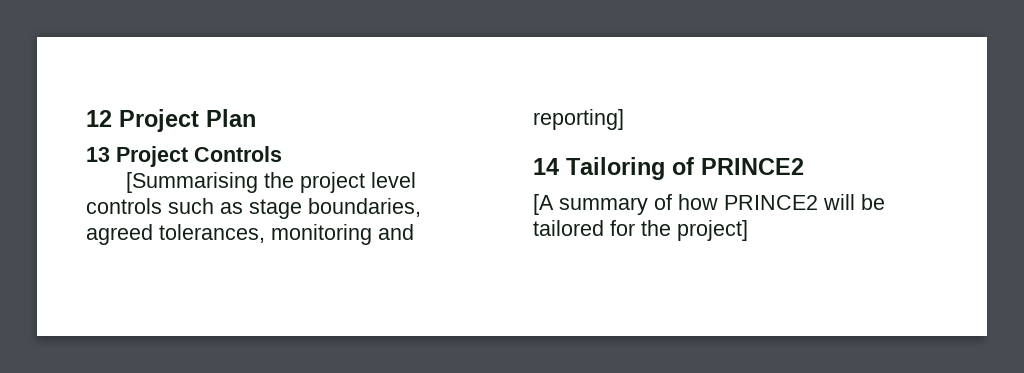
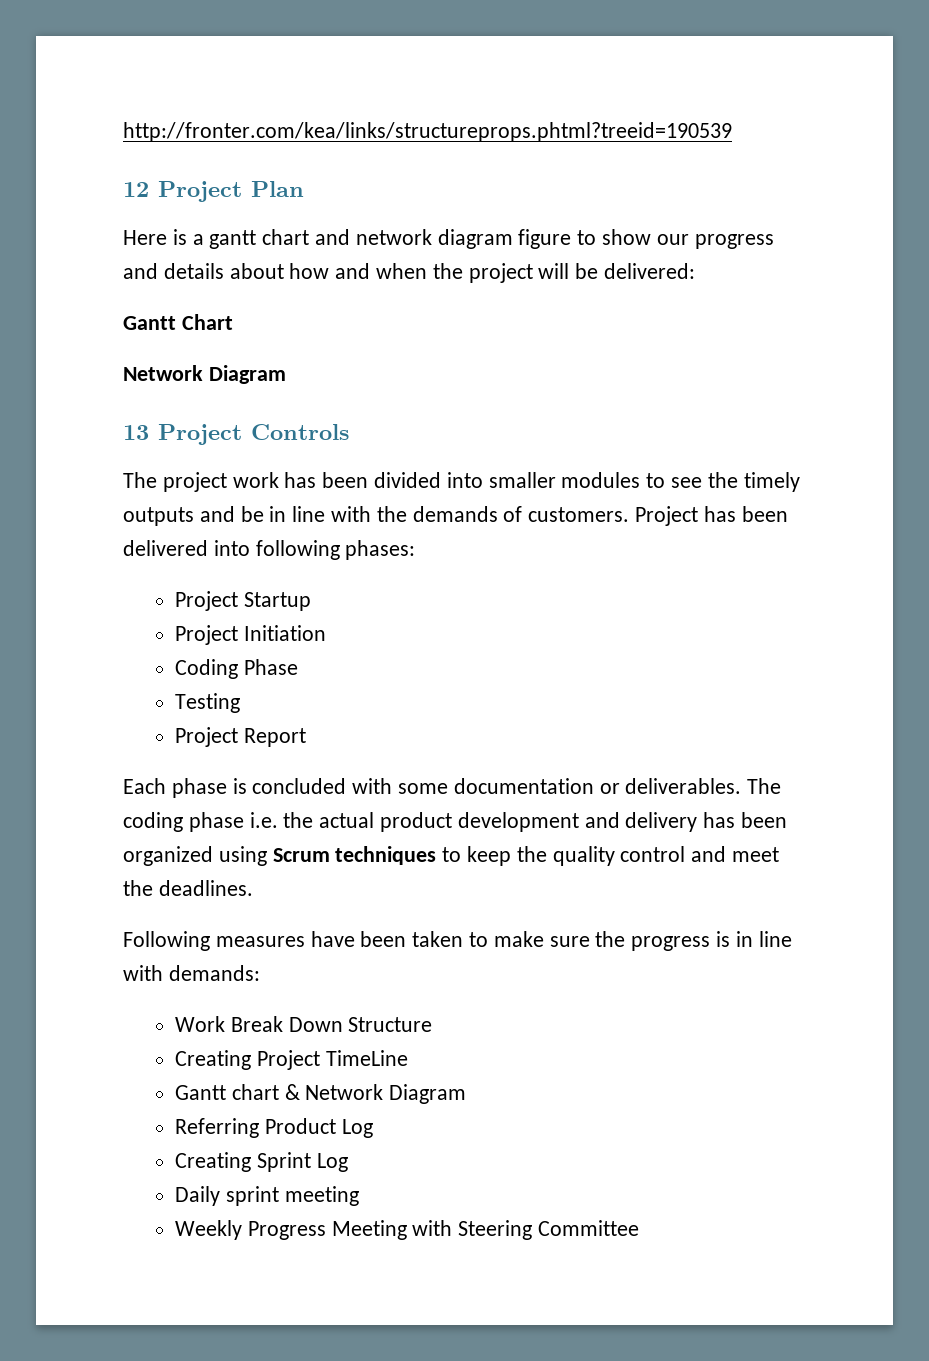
(86, 118) none -> [123,122,732,142] http://fronter.com/kea/links/structureprops.phtml?treeid=190539 //
[86,146,282,167] [125,172,416,193] [86,198,421,219] [86,224,414,245] [533,109,624,130] [533,157,804,180] [533,194,885,215] [533,220,748,241] 13 Project Controls // [Summarising the project level controls such as stage boundaries, agreed tolerances, monitoring and reporting] // 14 Tailoring of PRINCE2 // [A summary of how PRINCE2 will be tailored for the project] -> [123,229,774,249] [123,263,696,283] [123,314,233,330] [123,365,286,384] [123,424,349,445] [123,472,800,492] [123,506,788,526] [123,540,416,560] [175,591,311,611] [175,625,326,645] [175,659,298,679] [175,693,241,713] [175,727,306,747] [123,778,782,798] [123,812,788,832] [123,846,780,866] [123,880,253,896] [123,931,792,951] [123,965,260,981] [175,1016,433,1032] [175,1050,408,1070] [175,1084,467,1104] [175,1118,373,1138] [175,1152,348,1172] [175,1186,359,1206] [175,1220,640,1240] Here is a gantt chart and network diagram figure to show our progress and details about how and when the project will be delivered: // Gantt Chart // Network Diagram // 13 Project Controls // The project work has been divided into smaller modules to see the timely outputs and be in line with the demands of customers. Project has been delivered into following phases: // Project Startup // Project Initiation // Coding Phase // Testing // Project Report // Each phase is concluded with some documentation or deliverables. The coding phase i.e. the actual product development and delivery has been organized using Scrum techniques to keep the quality control and meet the deadlines. // Following measures have been taken to make sure the progress is in line with demands: // Work Break Down Structure // Creating Project TimeLine // Gantt chart & Network Diagram // Referring Product Log // Creating Sprint Log // Daily sprint meeting // Weekly Progress Meeting with Steering Committee

